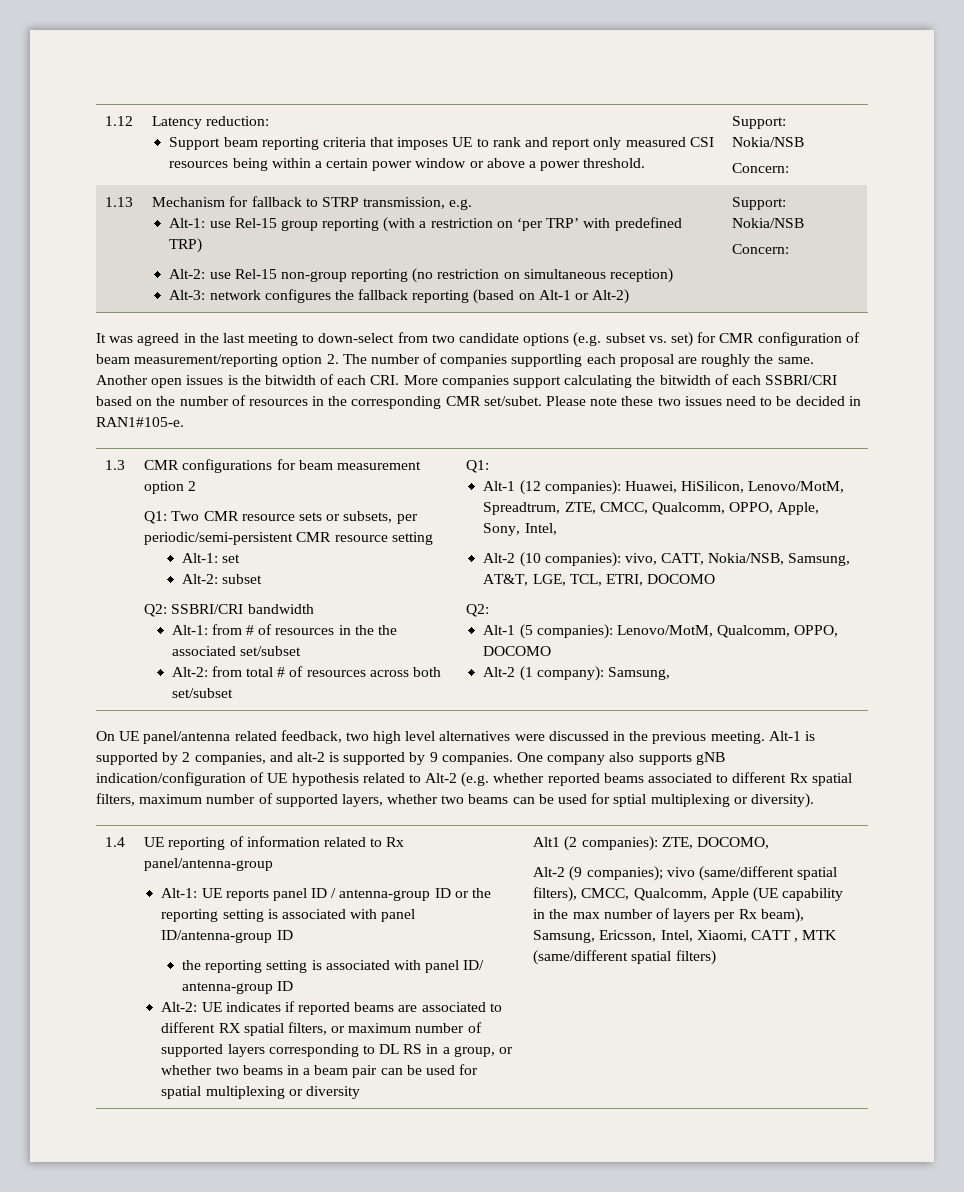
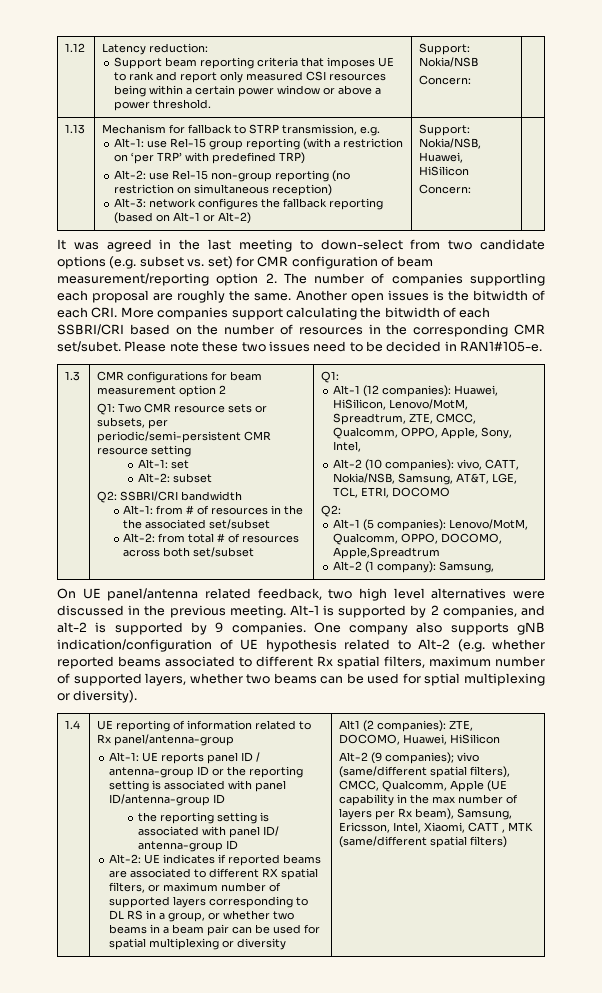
[732,218,805,228] Nokia/NSB -> [419,138,482,149] [419,152,464,163] [419,166,470,176] Nokia/NSB, Huawei, HiSilicon
[483,646,552,656] DOCOMO -> [441,533,503,544] [333,547,441,559] DOCOMO, Apple,Spreadtrum
(770, 843) none -> [403,734,501,745] Huawei, HiSilicon

